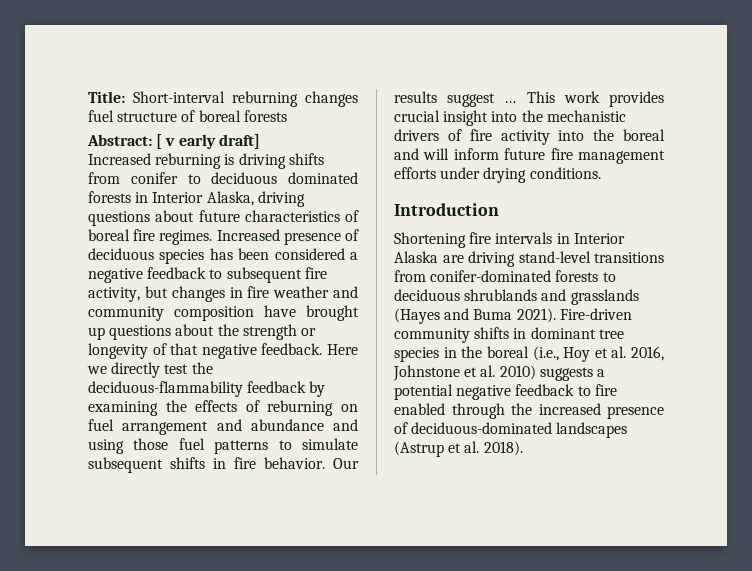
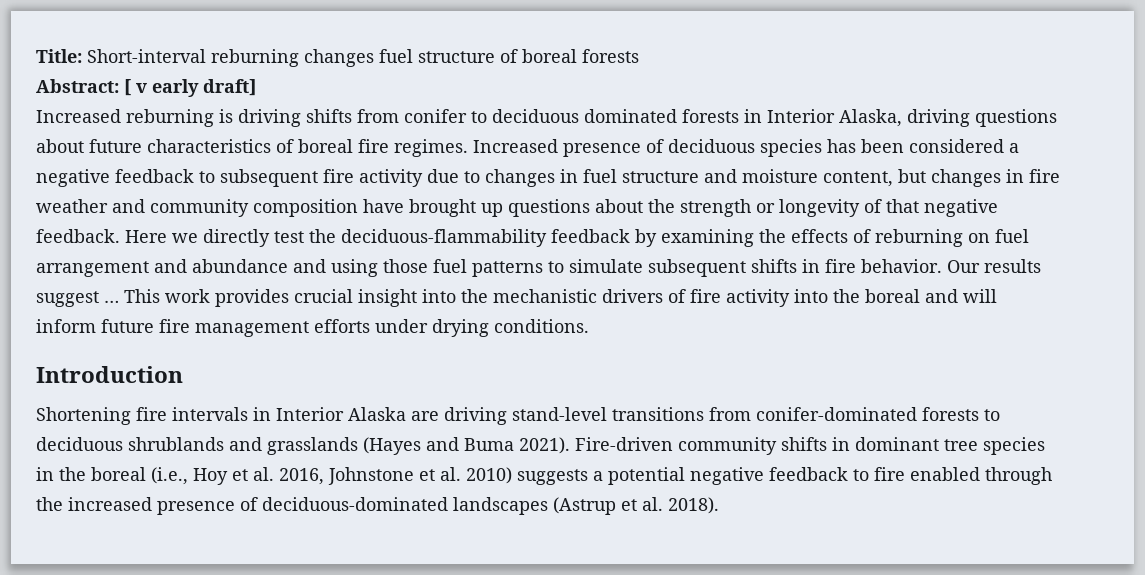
[88,287,140,302] activity, -> [359,169,893,187] activity due to changes in fuel structure and moisture content,

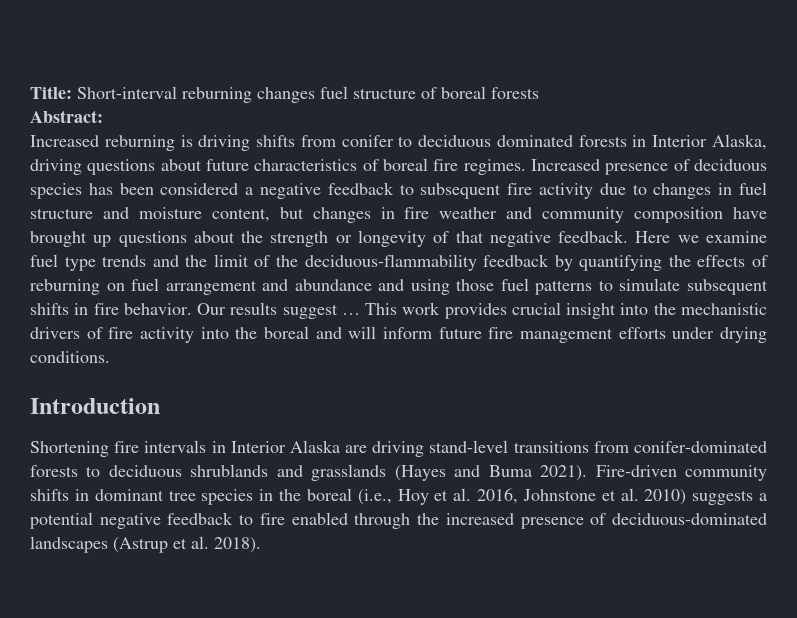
[124,79,256,97] [ v early draft] -> (103, 116) none
[203,229,304,247] directly test -> [706,231,768,243] [30,254,271,271] examine fuel type trends and the limit of
[661,229,754,247] examining -> [579,255,663,271] quantifying

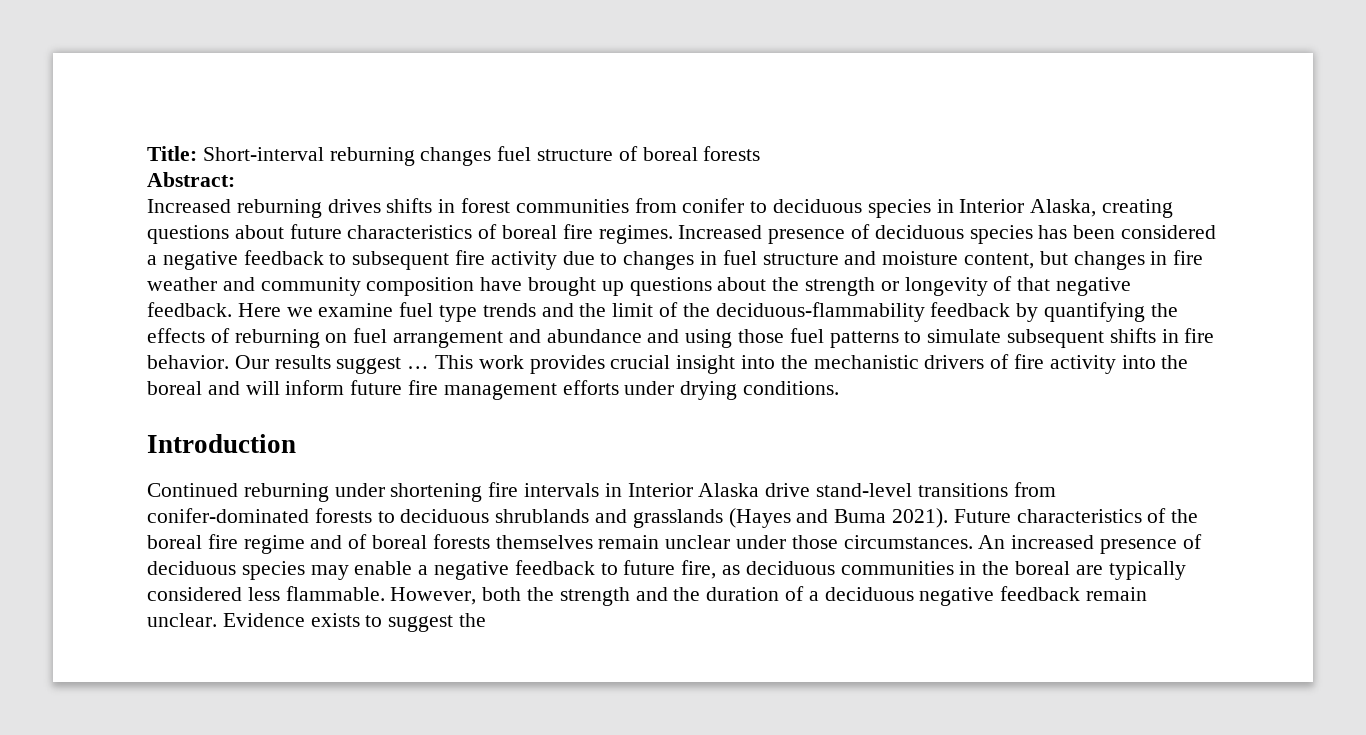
[180,135,296,151] is driving shifts -> [327,198,629,213] drives shifts in forest communities
[496,135,627,147] dominated forests -> [867,199,931,218] species
[30,159,82,175] driving -> [1102,199,1174,218] creating
[30,441,109,457] Shortening -> [147,483,483,502] Continued reburning under shortening
[345,441,425,457] are driving -> [765,483,811,497] drive
[595,465,767,481] [30,488,768,505] [30,512,768,529] [30,536,261,553] Fire-driven community shifts in dominant tree species in the boreal (i.e., Hoy et al. 2016, Johnstone et al. 2010) suggests a potential negative feedback to fire enabled through the increased presence of deciduous-dominated landscapes (Astrup et al. 2018). -> [953,508,1199,523] [147,534,1202,554] [147,560,1186,580] [147,586,1148,606] [147,613,487,632] Future characteristics of the boreal fire regime and of boreal forests themselves remain unclear under those circumstances. An increased presence of deciduous species may enable a negative feedback to future fire, as deciduous communities in the boreal are typically considered less flammable. However, both the strength and the duration of a deciduous negative feedback remain unclear. Evidence exists to suggest the

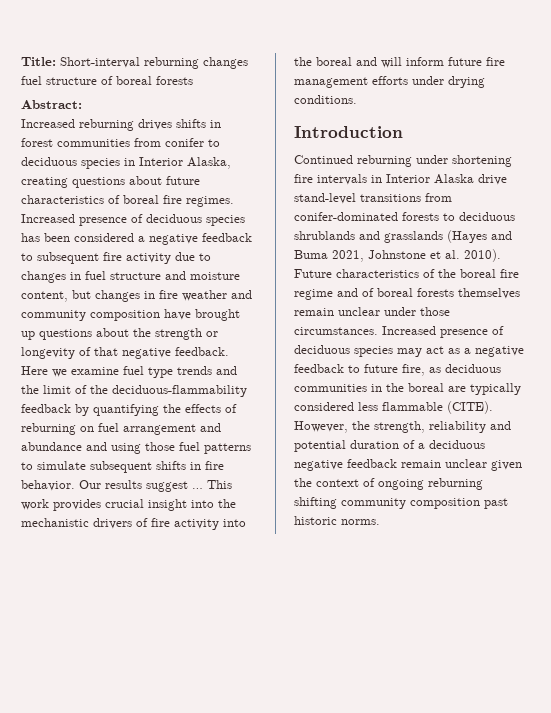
[892,508,949,528] 2021). -> [332,249,501,262] 2021, Johnstone et al. 2010).
[978,535,1095,549] An increased -> [382,326,436,335] Increased
[354,561,413,575] enable -> [426,346,460,354] act as
[285,586,701,606] flammable. However, both the strength and the -> [382,401,493,414] [294,421,511,433] [294,440,346,452] flammable (CITE). However, the strength, reliability and potential
[147,613,487,632] unclear. Evidence exists to suggest the -> [445,459,522,471] [294,478,483,490] [294,497,508,509] [294,516,380,525] unclear given the context of ongoing reburning shifting community composition past historic norms.

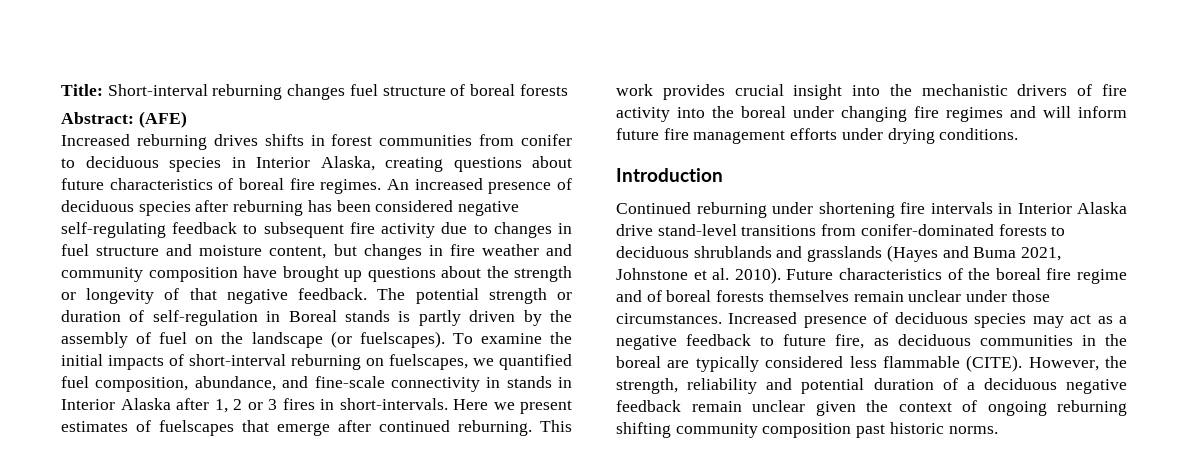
(82, 104) none -> [138,111,187,128] (AFE)
[21,214,245,226] Increased presence of deciduous species -> [387,178,572,194] [61,200,304,216] An increased presence of deciduous species after reburning
[138,234,198,245] a negative -> [458,201,520,216] [61,222,166,238] negative self-regulating
[21,366,237,378] [21,385,247,397] [21,404,237,416] [21,423,221,435] [21,442,251,454] [21,461,224,473] [21,480,203,492] Here we examine fuel type trends and the limit of the deciduous-flammability feedback by quantifying the effects of reburning on fuel arrangement and abundance and using those fuel patterns to simulate subsequent shifts in fire behavior. Our results suggest … -> [377,288,572,304] [61,310,572,326] [61,331,573,348] [61,354,572,370] [61,376,572,392] [61,398,572,414] [61,420,532,436] The potential strength or duration of self-regulation in Boreal stands is partly driven by the assembly of fuel on the landscape (or fuelscapes). To examine the initial impacts of short-interval reburning on fuelscapes, we quantified fuel composition, abundance, and fine-scale connectivity in stands in Interior Alaska after 1, 2 or 3 fires in short-intervals. Here we present estimates of fuelscapes that emerge after continued reburning.
(352, 61) none -> [793,106,1003,122] under changing fire regimes

